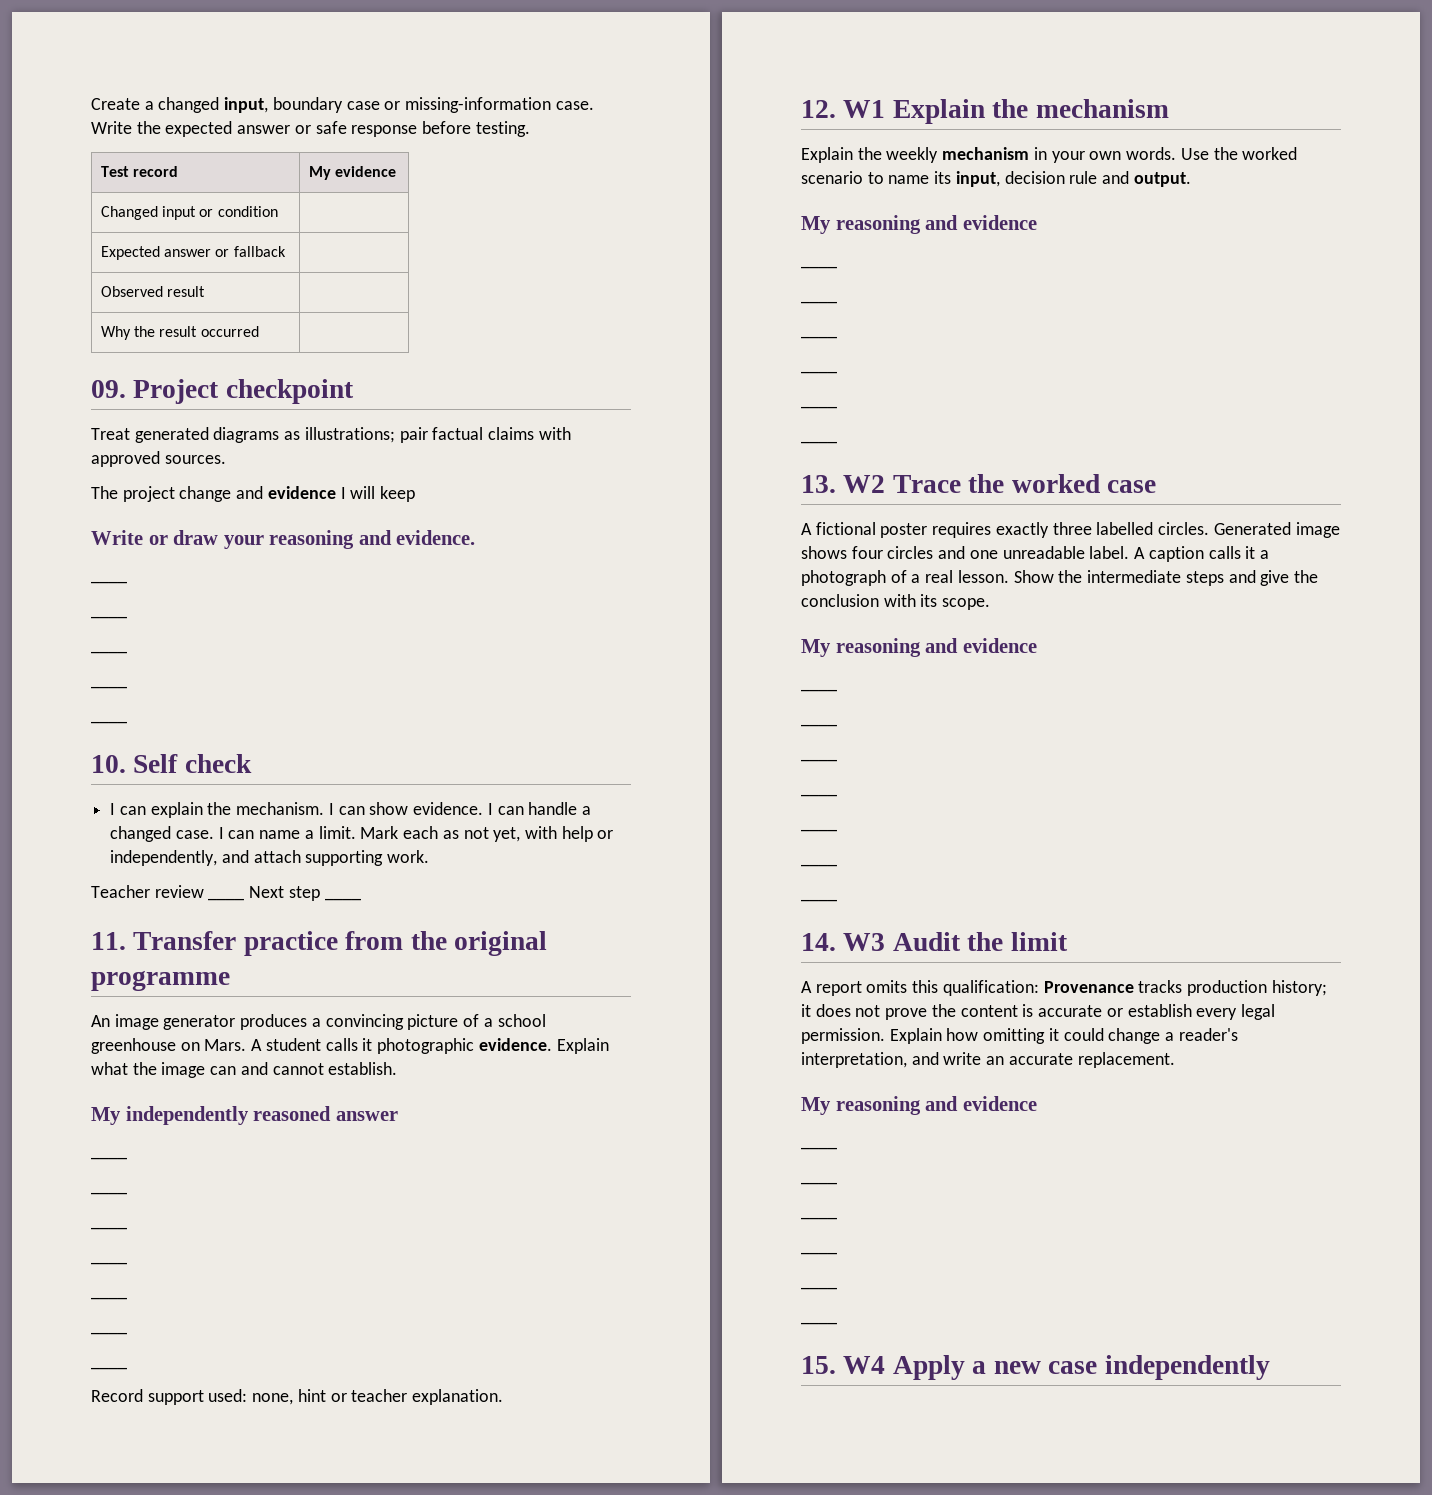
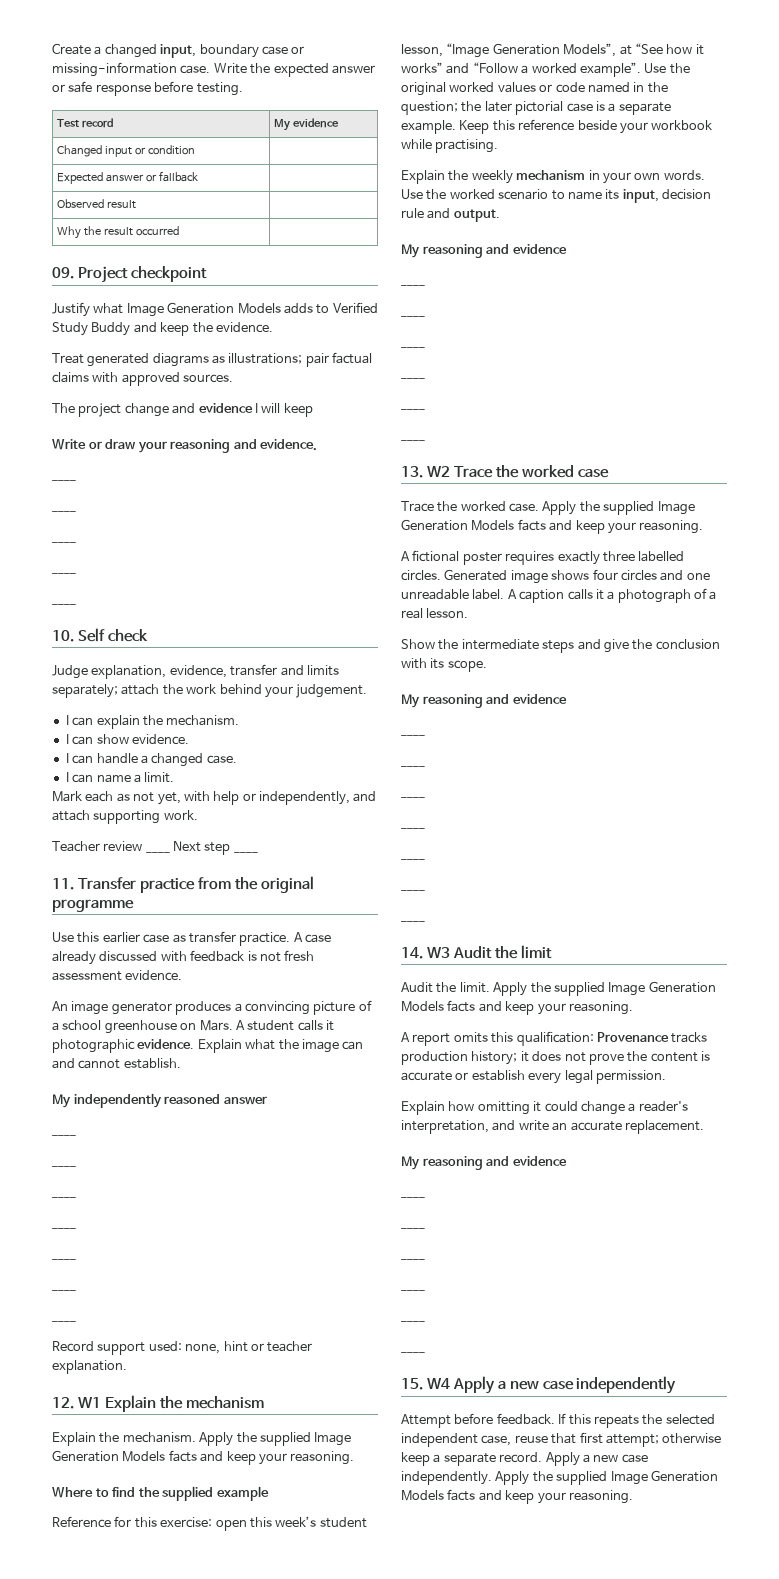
(354, 391) none -> [52,302,378,317] [52,322,273,336] // Justify what Image Generation Models adds to Verified Study Buddy and keep the evidence.
(252, 763) none -> [52,664,339,679] [52,684,368,698] // Judge explanation, evidence, transfer and limits separately; attach the work behind your judgement.
(325, 808) none -> (240, 720) //
(484, 808) none -> (189, 739) //
(214, 834) none -> (237, 759) //
(356, 832) none -> (175, 777) //
(230, 980) none -> [52,931,331,946] [52,950,315,965] [52,970,183,981] // Use this earlier case as transfer practice. A case already discussed with feedback is not fresh assessment evidence.
(1169, 108) none -> [52,1432,352,1446] [52,1450,355,1465] [52,1486,269,1501] [52,1516,367,1531] [401,43,704,58] [401,62,690,77] [401,82,668,96] [401,101,671,115] [401,119,713,134] [401,139,499,153] // Explain the mechanism. Apply the supplied Image Generation Models facts and keep your reasoning. // Where to find the supplied example // Reference for this exercise: open this week’s student lesson, “Image Generation Models”, at “See how it works” and “Follow a worked example”. Use the original worked values or code named in the question; the later pictorial case is a separate example. Keep this reference beside your workbook while practising.
(1157, 486) none -> [401,501,695,515] [401,519,704,534] // Trace the worked case. Apply the supplied Image Generation Models facts and keep your reasoning.
(1009, 576) none -> (469, 613) //
(1068, 941) none -> [401,981,716,996] [401,1000,633,1015] // Audit the limit. Apply the supplied Image Generation Models facts and keep your reasoning.
(885, 1036) none -> (666, 1077) //
(1270, 1367) none -> [401,1413,715,1428] [401,1432,722,1447] [401,1452,648,1466] [401,1470,718,1485] [401,1489,633,1504] // Attempt before feedback. If this repeats the selected independent case, reuse that first attempt; otherwise keep a separate record. Apply a new case independently. Apply the supplied Image Generation Models facts and keep your reasoning.

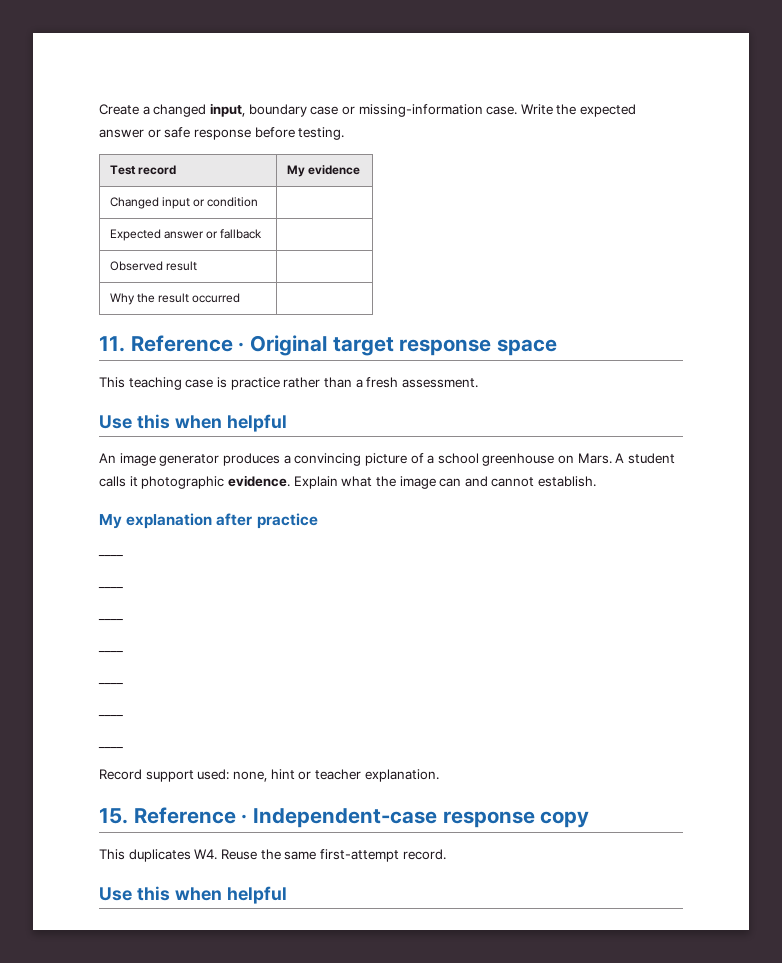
[52,266,207,283] [52,302,378,317] [52,322,273,336] [52,352,373,367] [52,372,234,386] [52,403,313,417] [52,439,318,453] [52,479,76,481] [52,510,76,512] [52,541,76,543] [52,572,76,574] [52,603,76,605] [52,628,148,642] [52,664,339,679] [52,684,368,698] [65,715,240,729] [65,734,189,745] [65,753,237,767] [65,772,175,783] [52,791,377,805] [52,810,198,824] [52,841,143,852] [145,841,258,855] [52,876,314,893] [52,899,134,912] [52,931,331,946] [52,950,315,965] [52,970,183,981] 09. Project checkpoint // Justify what Image Generation Models adds to Verified Study Buddy and keep the evidence. // Treat generated diagrams as illustrations; pair factual claims with approved sources. // The project change and evidence I will keep // Write or draw your reasoning and evidence. // ____ // ____ // ____ // ____ // ____ // 10. Self check // Judge explanation, evidence, transfer and limits separately; attach the work behind your judgement. // I can explain the mechanism. // I can show evidence. // I can handle a changed case. // I can name a limit. // Mark each as not yet, with help or independently, and attach supporting work. // Teacher review ____ Next step ____ // 11. Transfer practice from the original programme // Use this earlier case as transfer practice. A case already discussed with feedback is not fresh assessment evidence. -> [99,335,558,356] [99,377,478,390] [99,414,287,432] 11. Reference · Original target response space // This teaching case is practice rather than a fresh assessment. // Use this when helpful
[73,1093,267,1108] independently reasoned answer -> [126,513,318,529] explanation after practice
[52,1395,264,1412] [52,1432,352,1446] [52,1450,355,1465] [52,1486,269,1501] [52,1516,367,1531] [401,43,704,58] [401,62,690,77] [401,82,668,96] [401,101,671,115] [401,119,713,134] [401,139,499,153] [401,170,705,184] [401,189,711,203] [401,208,500,222] [401,244,567,258] [401,284,425,286] [401,315,425,317] [401,346,425,348] [401,377,425,379] [401,408,425,410] [401,439,425,441] [401,465,609,478] [401,501,695,515] [401,519,704,534] [401,550,685,565] [401,569,710,584] [401,588,717,603] [401,608,469,619] [401,639,720,653] [401,658,487,672] [401,694,567,708] [401,734,425,736] [401,765,425,767] [401,796,425,798] [401,827,425,829] [401,858,425,860] [401,889,425,891] [401,920,425,922] [401,945,552,959] [401,981,716,996] [401,1000,633,1015] [401,1031,708,1046] [401,1051,710,1065] [401,1070,666,1084] [401,1101,688,1115] [401,1120,704,1134] [401,1156,567,1170] [401,1196,425,1198] [401,1227,425,1229] [401,1258,425,1260] [401,1289,425,1291] [401,1320,425,1322] [401,1351,425,1353] [401,1376,677,1394] [401,1413,715,1428] [401,1432,722,1447] [401,1452,648,1466] [401,1470,718,1485] [401,1489,633,1504] 12. W1 Explain the mechanism // Explain the mechanism. Apply the supplied Image Generation Models facts and keep your reasoning. // Where to find the supplied example // Reference for this exercise: open this week’s student lesson, “Image Generation Models”, at “See how it works” and “Follow a worked example”. Use the original worked values or code named in the question; the later pictorial case is a separate example. Keep this reference beside your workbook while practising. // Explain the weekly mechanism in your own words. Use the worked scenario to name its input, decision rule and output. // My reasoning and evidence // ____ // ____ // ____ // ____ // ____ // ____ // 13. W2 Trace the worked case // Trace the worked case. Apply the supplied Image Generation Models facts and keep your reasoning. // A fictional poster requires exactly three labelled circles. Generated image shows four circles and one unreadable label. A caption calls it a photograph of a real lesson. // Show the intermediate steps and give the conclusion with its scope. // My reasoning and evidence // ____ // ____ // ____ // ____ // ____ // ____ // ____ // 14. W3 Audit the limit // Audit the limit. Apply the supplied Image Generation Models facts and keep your reasoning. // A report omits this qualification: Provenance tracks production history; it does not prove the content is accurate or establish every legal permission. // Explain how omitting it could change a reader's interpretation, and write an accurate replacement. // My reasoning and evidence // ____ // ____ // ____ // ____ // ____ // ____ // 15. W4 Apply a new case independently // Attempt before feedback. If this repeats the selected independent case, reuse that first attempt; otherwise keep a separate record. Apply a new case independently. Apply the supplied Image Generation Models facts and keep your reasoning. -> [99,807,590,828] [99,849,446,862] [99,886,287,904] 15. Reference · Independent-case response copy // This duplicates W4. Reuse the same first-attempt record. // Use this when helpful

